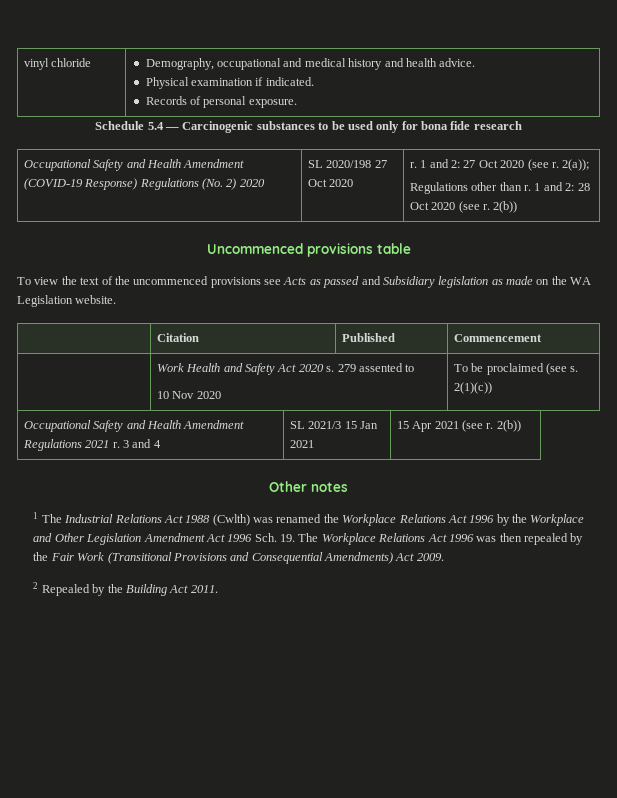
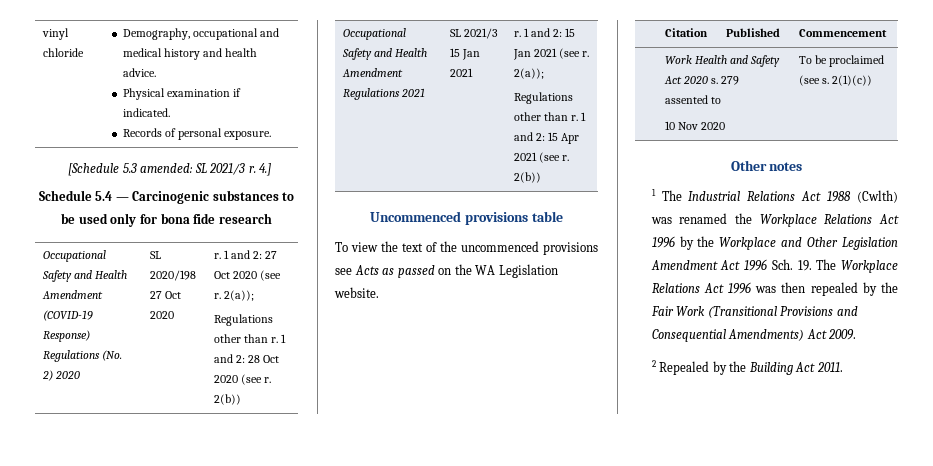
(297, 103) none -> [68,163,272,176] // [Schedule 5.3 amended: SL 2021/3 r. 4.]
(518, 207) none -> [343,28,407,40] [342,48,428,60] [342,68,404,77] [343,88,426,100] [450,28,499,39] [450,48,481,60] [450,68,474,77] [514,28,576,37] [513,48,590,60] [514,68,545,79] [514,92,574,104] [514,112,587,121] [514,132,580,144] [514,152,570,163] [514,172,542,183] // Occupational Safety and Health Amendment Regulations 2021 | SL 2021/3 15 Jan 2021 | r. 1 and 2: 15 Jan 2021 (see r. 2(a)); // Regulations other than r. 1 and 2: 15 Apr 2021 (see r. 2(b))
[361,276,533,288] and Subsidiary legislation as made -> (435, 271) none
[23,420,245,432] [22,439,161,451] [289,421,379,429] [289,440,314,448] [396,420,521,432] // Occupational Safety and Health Amendment Regulations 2021 r. 3 and 4 | SL 2021/3 15 Jan 2021 | 15 Apr 2021 (see r. 2(b)) -> (873, 80) none

